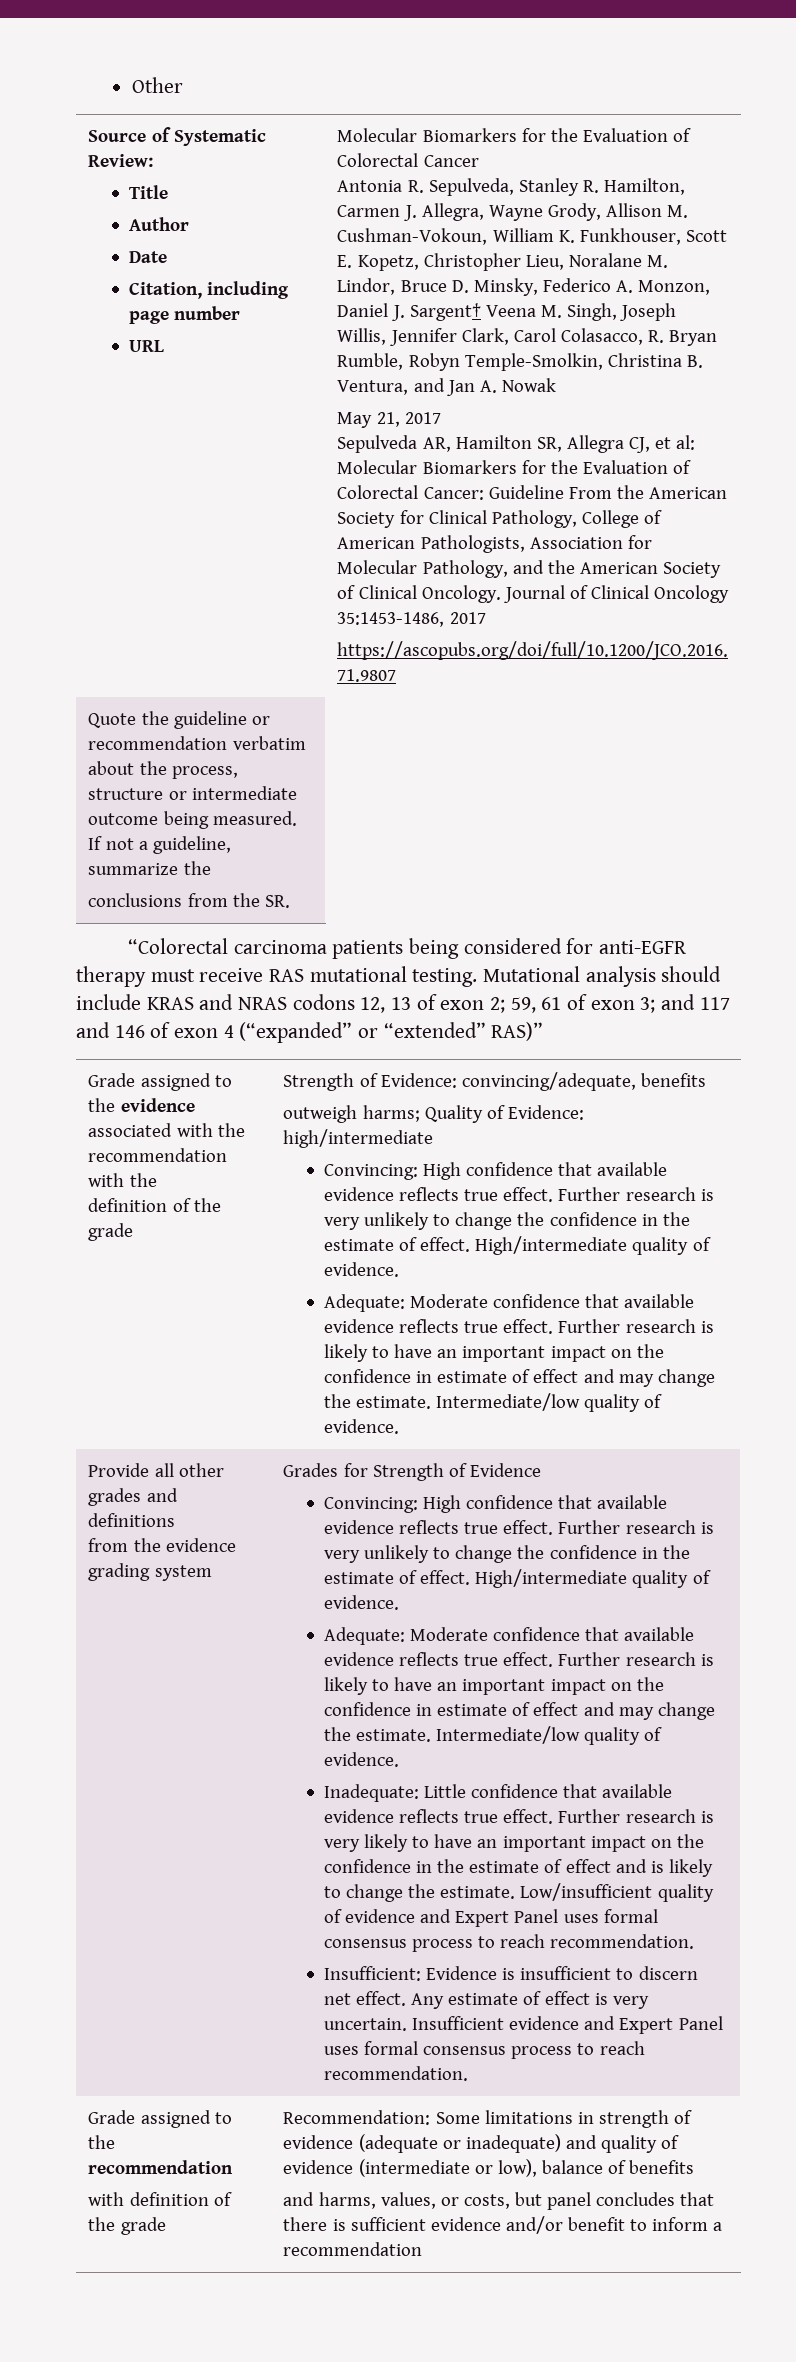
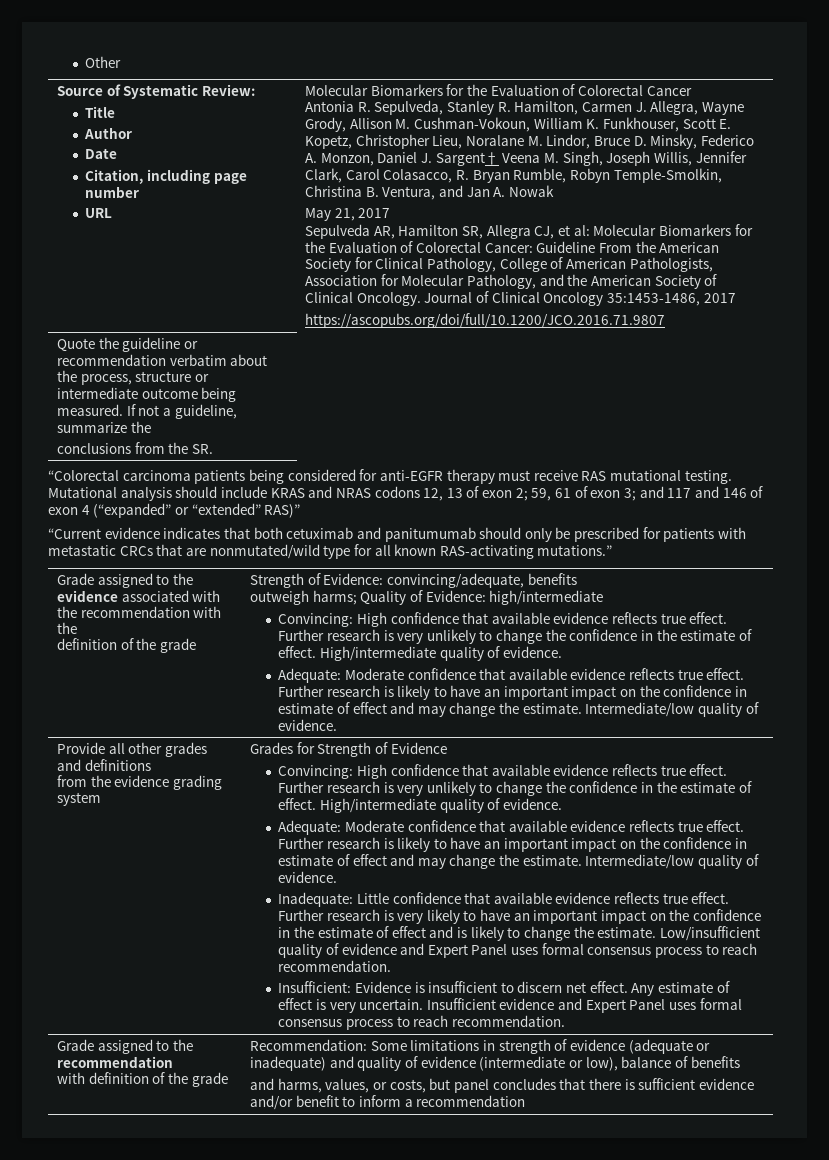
(544, 1031) none -> [48,527,747,542] [48,544,613,559] // “Current evidence indicates that both cetuximab and panitumumab should only be prescribed for patients with metastatic CRCs that are nonmutated/wild type for all known RAS-activating mutations.”

